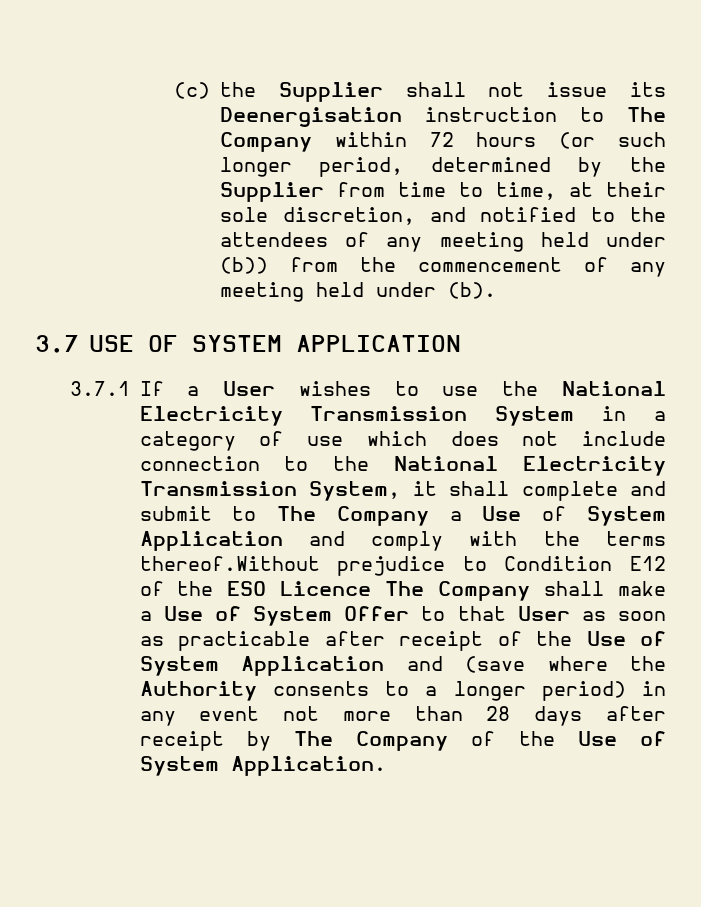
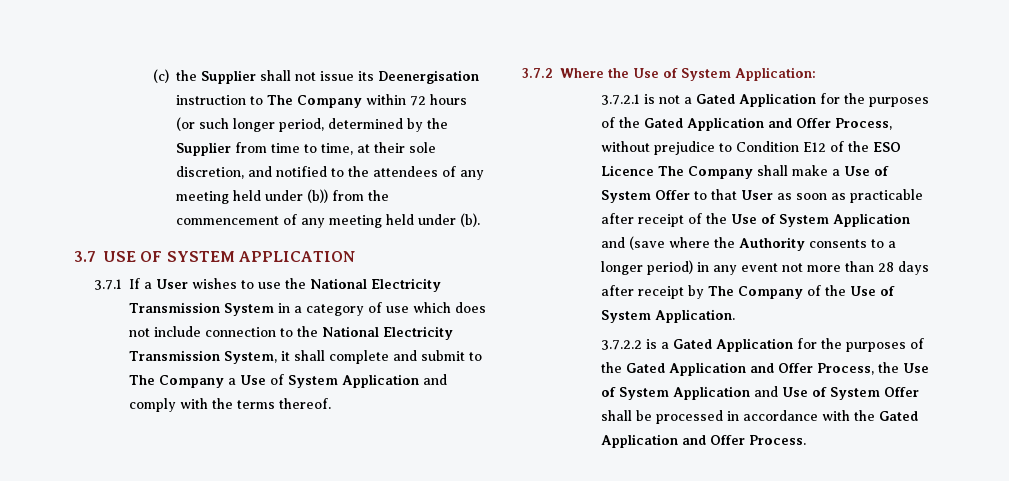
[139,556,320,571] thereof.Without -> [278,398,331,409] [522,67,816,81] [600,93,929,107] [600,117,892,131] [600,141,650,152] thereof. // 3.7.2 Where the Use of System Application: // 3.7.2.1 is not a Gated Application for the purposes of the Gated Application and Offer Process, without
(386, 766) none -> [600,338,924,352] [600,362,929,376] [600,386,919,400] [600,410,918,424] [600,434,806,448] // 3.7.2.2 is a Gated Application for the purposes of the Gated Application and Offer Process, the Use of System Application and Use of System Offer shall be processed in accordance with the Gated Application and Offer Process.

